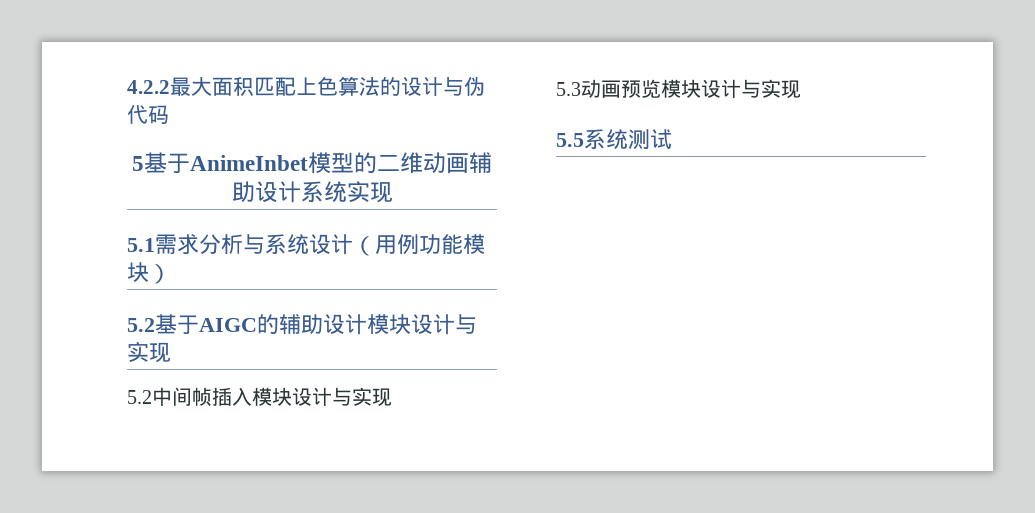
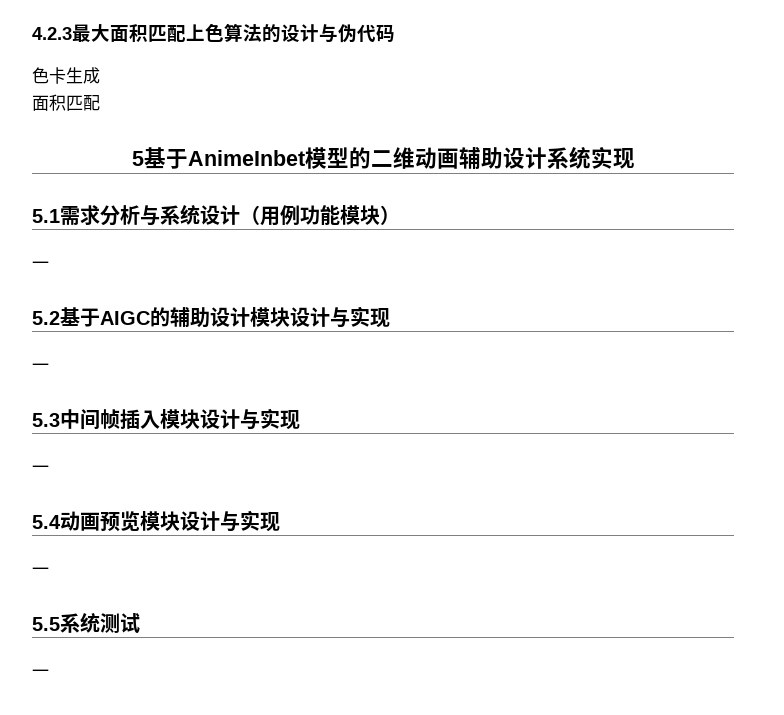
[127,80,170,94] 4.2.2 -> [32,27,72,40] 4.2.3
(169, 114) none -> [32,67,100,84] [32,94,100,111] // 色卡生成 // 面积匹配
(171, 274) none -> [32,261,49,269] // 一
[127,390,152,404] 5.2 -> [32,363,49,371] [32,413,60,427] 一 // 5.3
[556,82,581,96] 5.3 -> [32,465,49,473] [32,515,61,529] 一 // 5.4
(801, 89) none -> [32,567,49,575] // 一
(672, 139) none -> [32,669,49,677] // 一

